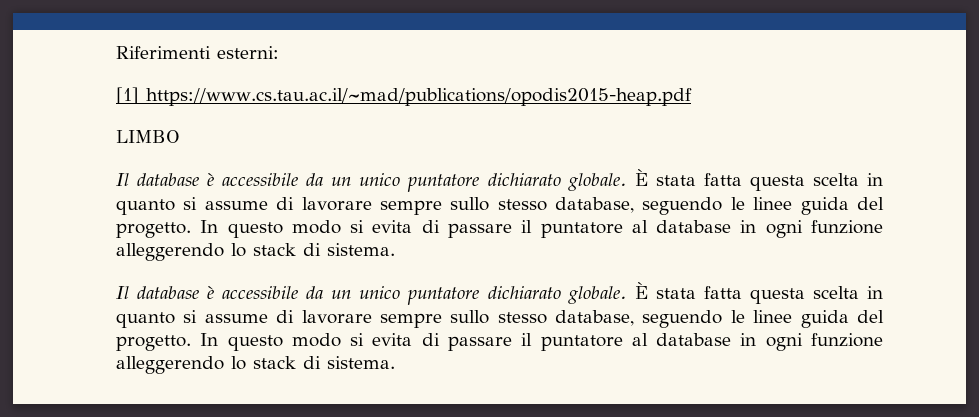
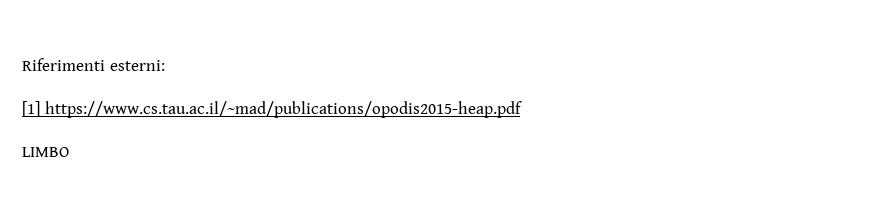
[116,169,884,192] [116,197,884,215] [116,220,884,238] [116,243,395,261] [116,282,884,305] [116,310,884,328] [116,333,884,351] [116,356,395,374] // Il database è accessibile da un unico puntatore dichiarato globale. È stata fatta questa scelta in quanto si assume di lavorare sempre sullo stesso database, seguendo le linee guida del progetto. In questo modo si evita di passare il puntatore al database in ogni funzione alleggerendo lo stack di sistema. // Il database è accessibile da un unico puntatore dichiarato globale. È stata fatta questa scelta in quanto si assume di lavorare sempre sullo stesso database, seguendo le linee guida del progetto. In questo modo si evita di passare il puntatore al database in ogni funzione alleggerendo lo stack di sistema. -> (69, 152) none

